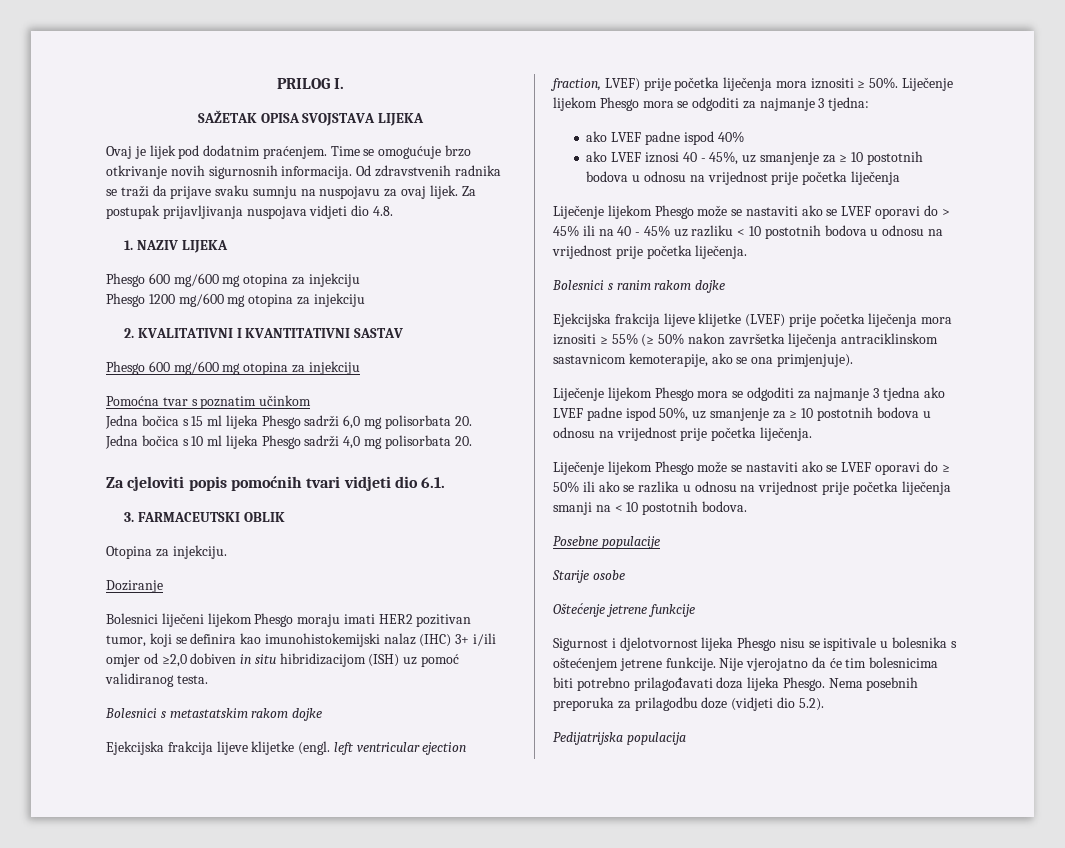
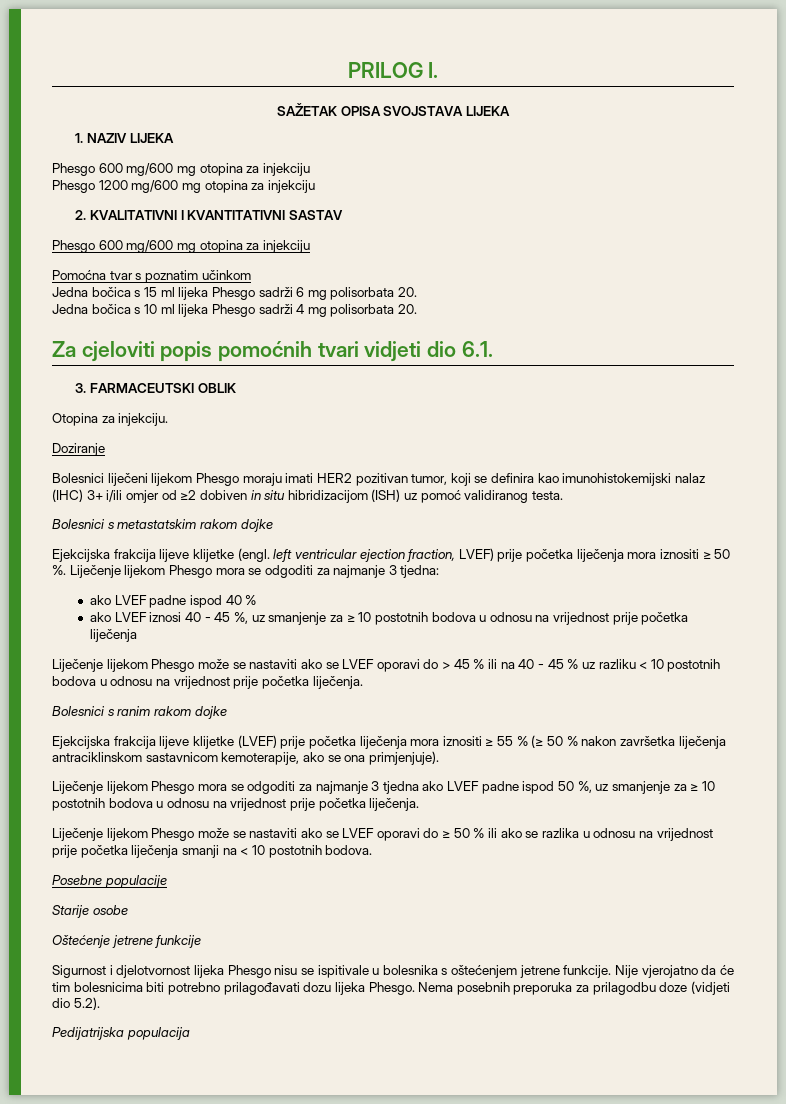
[106,145,472,159] [106,165,501,179] [106,185,476,199] [106,205,393,219] // Ovaj je lijek pod dodatnim praćenjem. Time se omogućuje brzo otkrivanje novih sigurnosnih informacija. Od zdravstvenih radnika se traži da prijave svaku sumnju na nuspojavu za ovaj lijek. Za postupak prijavljivanja nuspojava vidjeti dio 4.8. -> (510, 111) none
[343,415,361,429] 6,0 -> [296,287,305,297] 6
[343,436,361,449] 4,0 -> [296,304,305,314] 4
[161,654,187,667] ≥2,0 -> [180,490,197,500] ≥2
[869,77,899,89] 50%. -> [714,549,731,559] [52,565,66,575] 50 %.
[717,131,744,143] 40% -> [225,595,257,605] 40 %
[709,151,739,165] 45%, -> [214,612,249,624] 45 %,
[553,225,579,237] 45% -> [453,659,485,669] 45 %
[643,225,670,237] 45% -> [547,659,579,669] 45 %
[611,333,685,347] 55% (≥ 50% -> [497,735,578,748] 55 % (≥ 50 %
[659,407,689,421] 50%, -> [558,781,592,793] 50 %,
[553,481,579,493] 50% -> [453,828,485,838] 50 %
[716,677,744,689] doza -> [303,982,332,992] dozu

